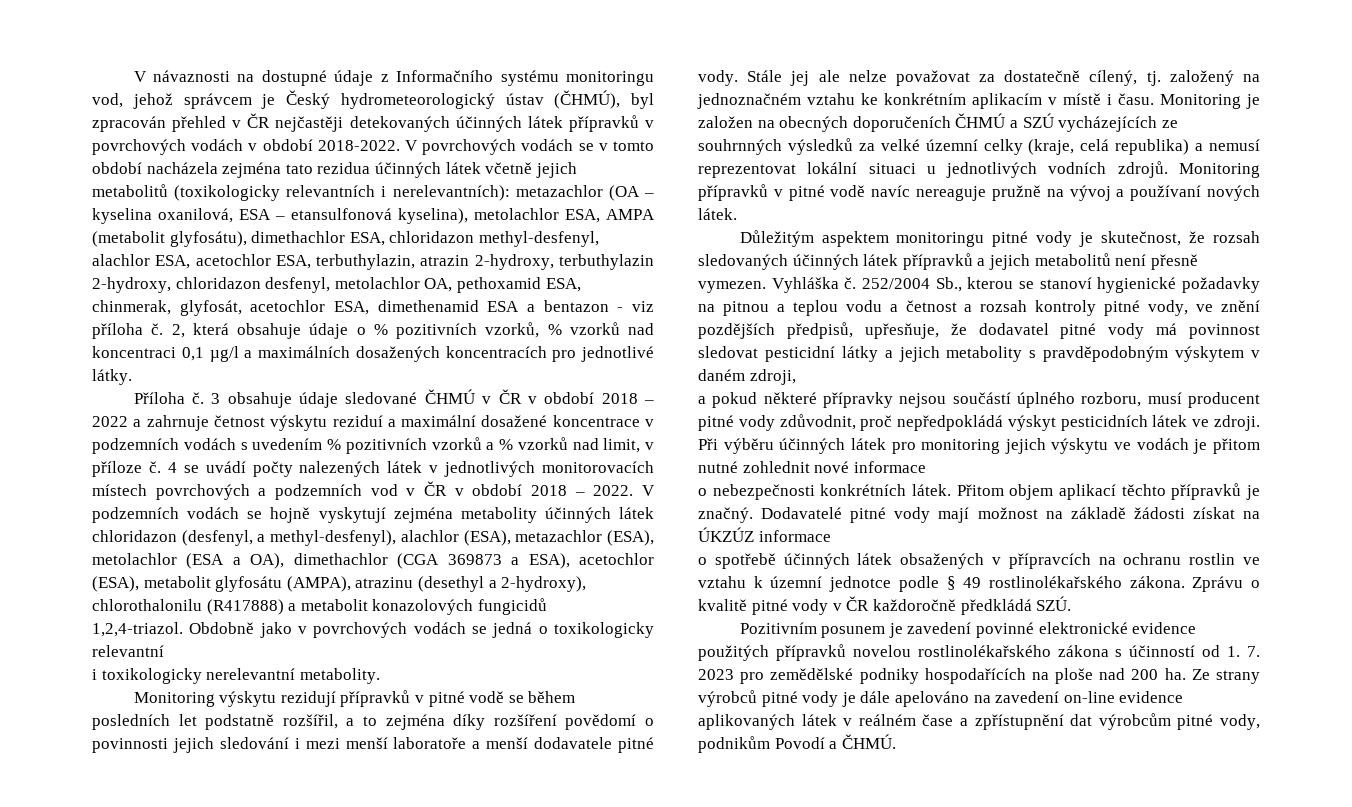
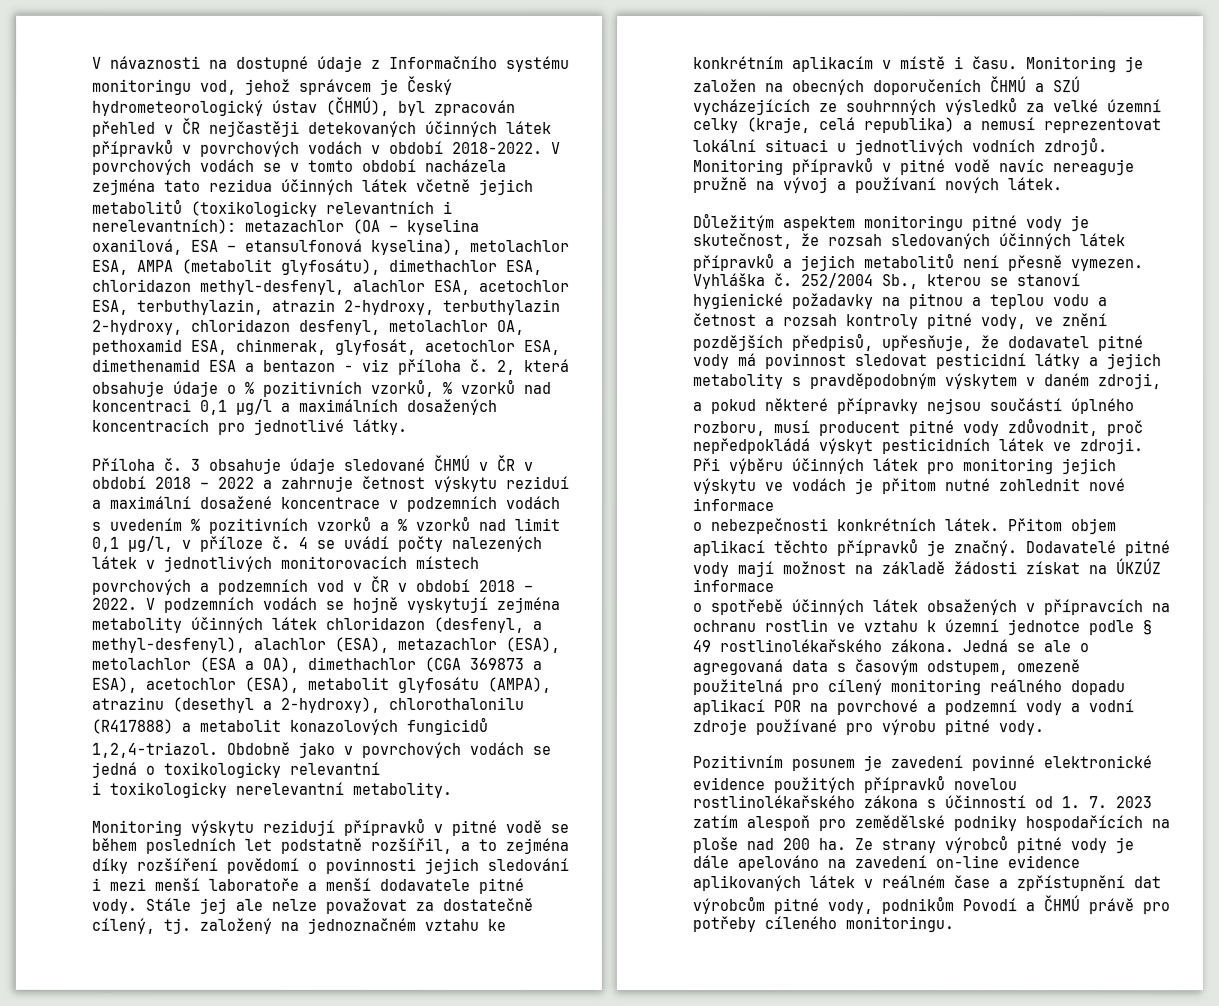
[603,438,641,453] limit, -> [514,517,560,531] [91,535,173,552] limit 0,1 µg/l,
[1192,576,1260,592] [698,596,1072,615] Zprávu o kvalitě pitné vody v ČR každoročně předkládá SZÚ. -> [962,639,1089,653] [692,659,1080,676] [692,679,1125,696] [692,699,1134,716] [692,719,1044,736] Jedná se ale o agregovaná data s časovým odstupem, omezeně použitelná pro cílený monitoring reálného dopadu aplikací POR na povrchové a podzemní vody a vodní zdroje používané pro výrobu pitné vody.
(734, 674) none -> [692,815,810,832] zatím alespoň
[841,734,896,749] ČHMÚ. -> [1043,895,1170,915] [692,916,954,933] ČHMÚ právě pro potřeby cíleného monitoringu.

